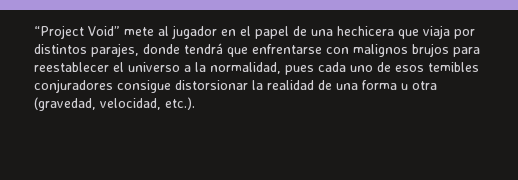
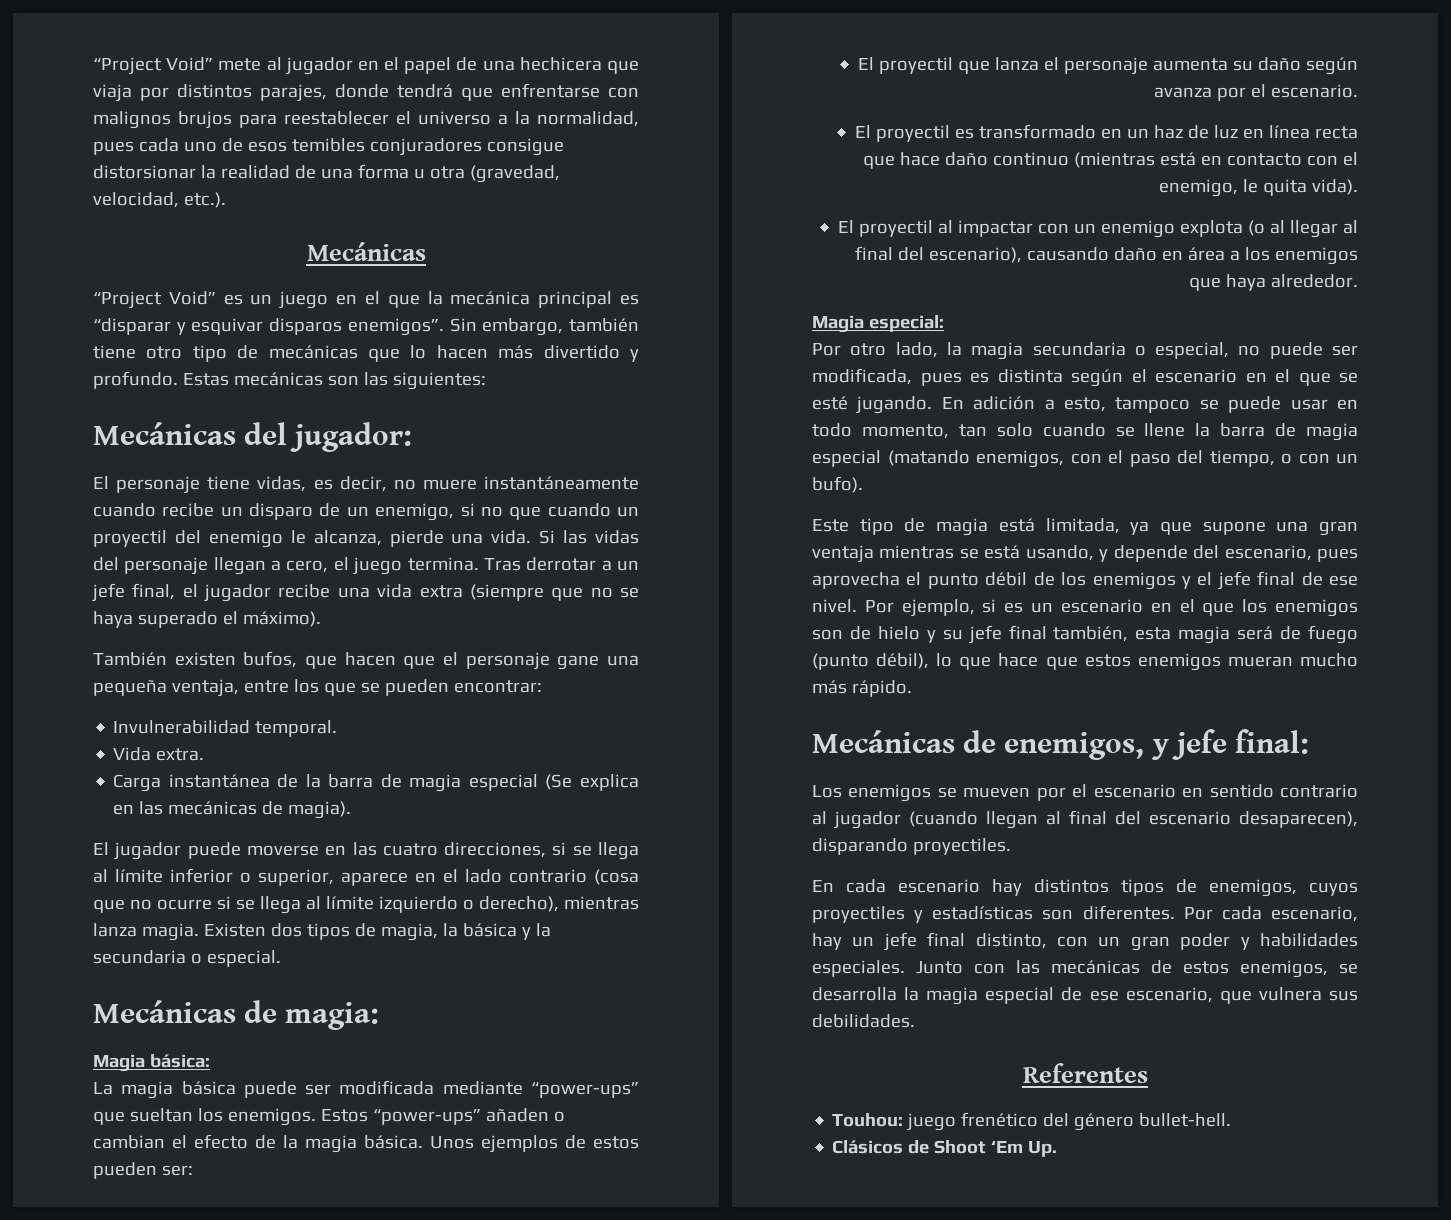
(195, 103) none -> [306,242,426,261] [93,291,639,309] [93,318,639,336] [93,345,639,362] [93,371,486,390] [93,422,413,452] [93,476,639,494] [93,503,639,521] [93,530,639,548] [93,557,639,575] [92,583,640,602] [93,611,321,628] [93,651,639,670] [93,679,542,697] [113,720,338,737] [113,747,205,761] [113,774,639,792] [113,801,352,819] [93,842,639,860] [93,868,639,886] [93,896,639,914] [93,923,551,941] [93,950,281,967] [93,1000,380,1030] [93,1054,210,1072] [93,1080,639,1099] [93,1108,565,1126] [93,1134,639,1153] [93,1162,193,1179] [858,57,1358,75] [1154,84,1358,101] [855,124,1358,142] [863,152,1358,169] [1159,179,1358,197] [838,220,1358,238] [855,246,1358,265] [1189,274,1358,291] [812,315,944,333] [812,342,1358,360] [812,368,1358,387] [812,396,1358,414] [812,423,1358,441] [812,450,1358,468] [812,476,863,493] [812,518,1358,536] [812,545,1358,563] [812,571,1358,590] [812,599,1358,617] [812,625,1359,644] [812,653,1358,671] [812,680,912,697] [812,729,1310,760] [812,784,1358,802] [812,810,1358,829] [812,838,1011,855] [812,879,1358,897] [812,905,1358,923] [812,932,1358,951] [812,960,1358,978] [812,987,1358,1005] [812,1014,915,1028] [1022,1063,1148,1083] [832,1112,1232,1131] [832,1140,1058,1157] // Mecánicas // “Project Void” es un juego en el que la mecánica principal es “disparar y esquivar disparos enemigos”. Sin embargo, también tiene otro tipo de mecánicas que lo hacen más divertido y profundo. Estas mecánicas son las siguientes: // Mecánicas del jugador: // El personaje tiene vidas, es decir, no muere instantáneamente cuando recibe un disparo de un enemigo, si no que cuando un proyectil del enemigo le alcanza, pierde una vida. Si las vidas del personaje llegan a cero, el juego termina. Tras derrotar a un jefe final, el jugador recibe una vida extra (siempre que no se haya superado el máximo). // También existen bufos, que hacen que el personaje gane una pequeña ventaja, entre los que se pueden encontrar: // Invulnerabilidad temporal. // Vida extra. // Carga instantánea de la barra de magia especial (Se explica en las mecánicas de magia). // El jugador puede moverse en las cuatro direcciones, si se llega al límite inferior o superior, aparece en el lado contrario (cosa que no ocurre si se llega al límite izquierdo o derecho), mientras lanza magia. Existen dos tipos de magia, la básica y la secundaria o especial. // Mecánicas de magia: // Magia básica: // La magia básica puede ser modificada mediante “power-ups” que sueltan los enemigos. Estos “power-ups” añaden o cambian el efecto de la magia básica. Unos ejemplos de estos pueden ser: // El proyectil que lanza el personaje aumenta su daño según avanza por el escenario. // El proyectil es transformado en un haz de luz en línea recta que hace daño continuo (mientras está en contacto con el enemigo, le quita vida). // El proyectil al impactar con un enemigo explota (o al llegar al final del escenario), causando daño en área a los enemigos que haya alrededor. // Magia especial: // Por otro lado, la magia secundaria o especial, no puede ser modificada, pues es distinta según el escenario en el que se esté jugando. En adición a esto, tampoco se puede usar en todo momento, tan solo cuando se llene la barra de magia especial (matando enemigos, con el paso del tiempo, o con un bufo). // Este tipo de magia está limitada, ya que supone una gran ventaja mientras se está usando, y depende del escenario, pues aprovecha el punto débil de los enemigos y el jefe final de ese nivel. Por ejemplo, si es un escenario en el que los enemigos son de hielo y su jefe final también, esta magia será de fuego (punto débil), lo que hace que estos enemigos mueran mucho más rápido. // Mecánicas de enemigos, y jefe final: // Los enemigos se mueven por el escenario en sentido contrario al jugador (cuando llegan al final del escenario desaparecen), disparando proyectiles. // En cada escenario hay distintos tipos de enemigos, cuyos proyectiles y estadísticas son diferentes. Por cada escenario, hay un jefe final distinto, con un gran poder y habilidades especiales. Junto con las mecánicas de estos enemigos, se desarrolla la magia especial de ese escenario, que vulnera sus debilidades. // Referentes // Touhou: juego frenético del género bullet-hell. // Clásicos de Shoot ‘Em Up.

